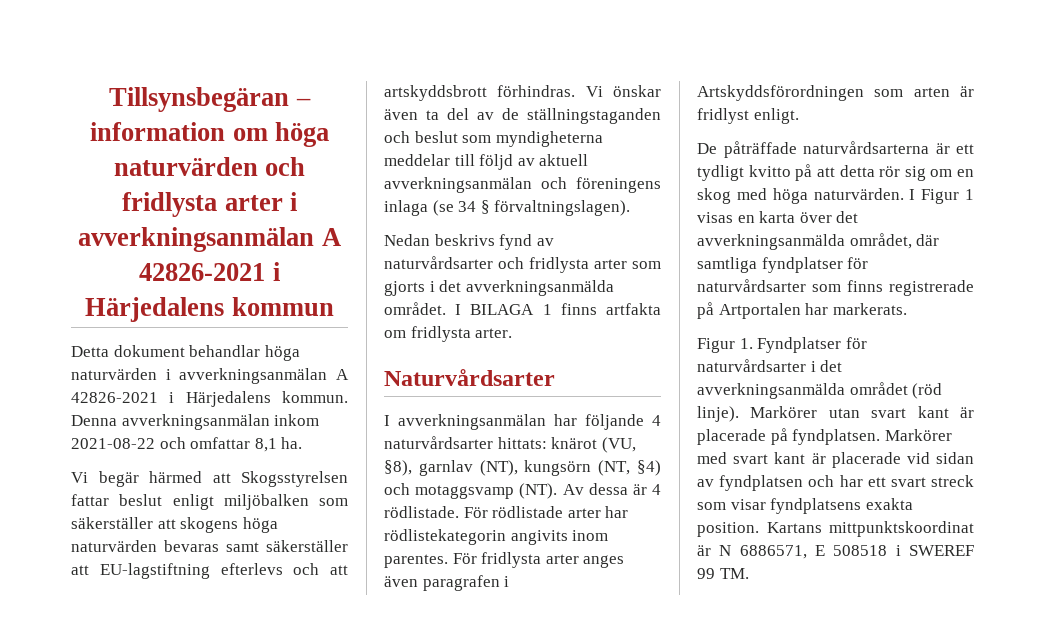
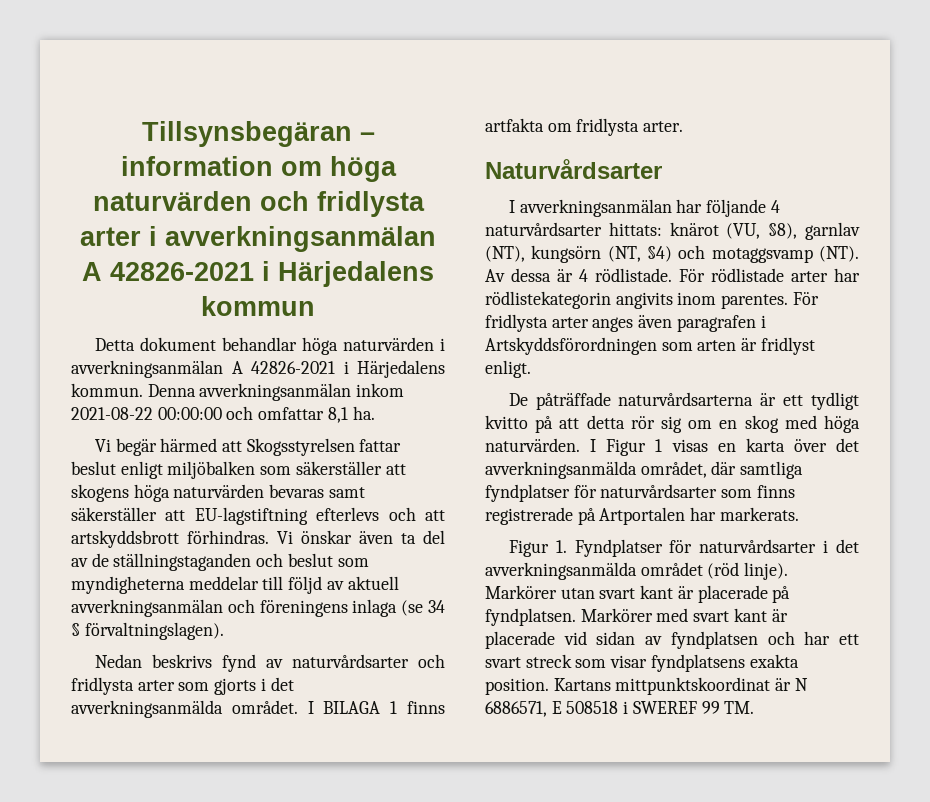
(155, 443) none -> [157,407,222,420] 00:00:00

